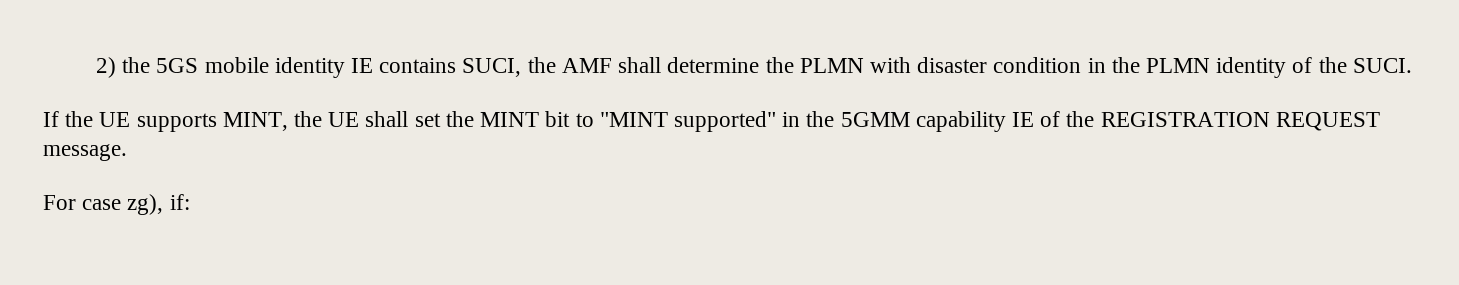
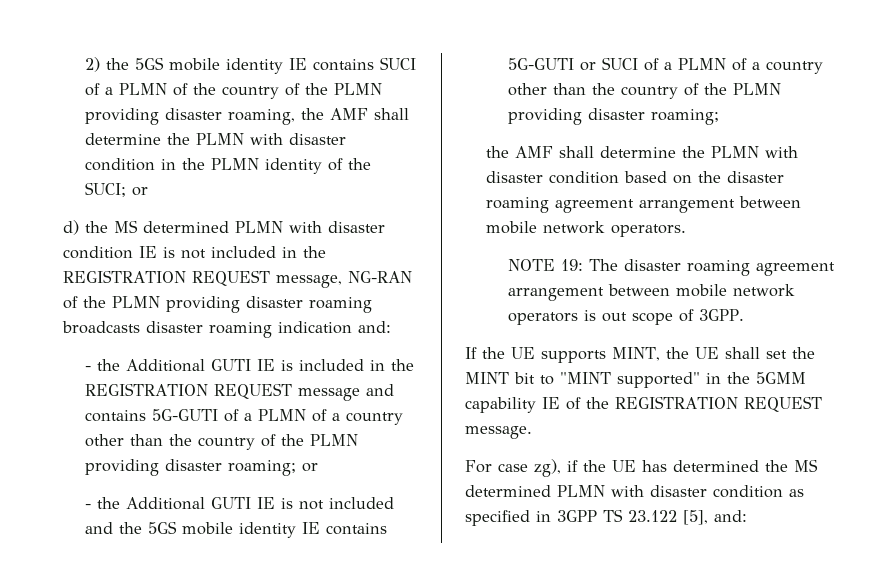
[462,58,522,77] SUCI, -> [379,57,416,70] [84,83,382,99] [84,108,295,125] SUCI of a PLMN of the country of the PLMN providing disaster roaming,
[1352,58,1412,73] SUCI. -> [84,182,148,197] [63,220,386,235] [63,246,327,259] [63,270,413,288] [63,296,373,313] [62,321,392,338] [84,359,414,372] [84,383,394,401] [84,409,403,425] [84,434,358,450] [84,459,318,476] [84,497,394,510] [84,521,387,538] [507,57,823,74] [507,83,781,99] [507,108,719,125] [486,146,799,158] [486,171,785,184] [486,196,802,213] [486,221,687,237] [507,259,835,276] [507,284,795,301] [507,309,744,325] SUCI; or // d) the MS determined PLMN with disaster condition IE is not included in the REGISTRATION REQUEST message, NG-RAN of the PLMN providing disaster roaming broadcasts disaster roaming indication and: // - the Additional GUTI IE is included in the REGISTRATION REQUEST message and contains 5G-GUTI of a PLMN of a country other than the country of the PLMN providing disaster roaming; or // - the Additional GUTI IE is not included and the 5GS mobile identity IE contains 5G-GUTI or SUCI of a PLMN of a country other than the country of the PLMN providing disaster roaming; // the AMF shall determine the PLMN with disaster condition based on the disaster roaming agreement arrangement between mobile network operators. // NOTE 19: The disaster roaming agreement arrangement between mobile network operators is out scope of 3GPP.
[169,194,190,210] if: -> [567,459,818,472] [465,485,804,498] [465,509,747,526] if the UE has determined the MS determined PLMN with disaster condition as specified in 3GPP TS 23.122 [5], and:

